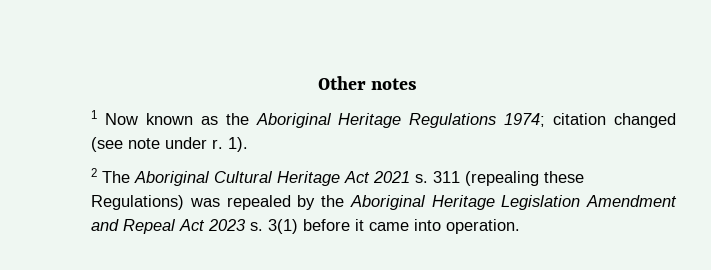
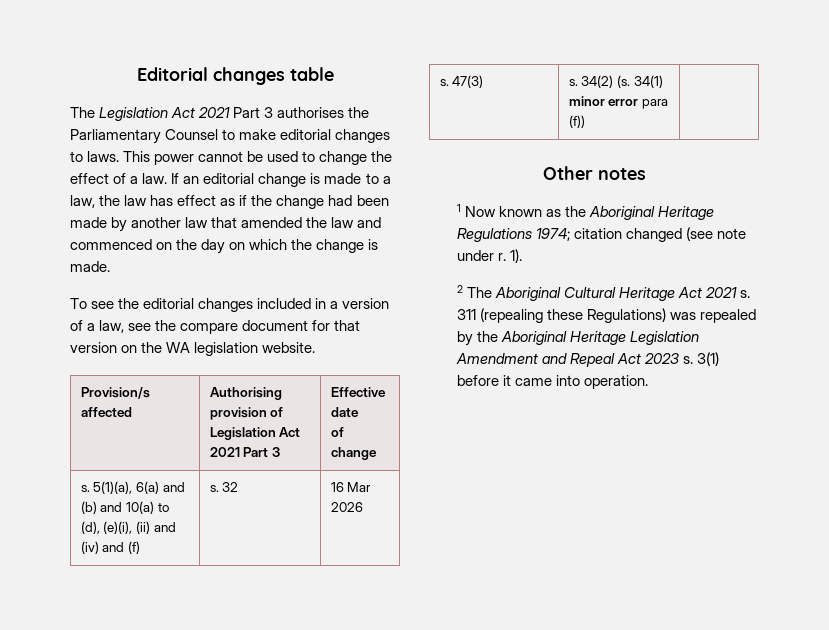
(317, 83) none -> [136,67,334,85] [70,107,370,121] [70,129,391,144] [70,151,393,165] [70,173,391,187] [70,195,389,209] [70,217,382,232] [70,239,379,254] [70,261,110,272] [70,298,390,312] [70,320,361,334] [70,342,316,356] [80,387,150,399] [80,407,132,417] [209,387,282,400] [209,407,284,420] [209,427,301,440] [209,447,280,457] [330,387,386,397] [330,407,359,417] [330,427,344,437] [330,447,377,460] [80,481,185,494] [80,501,169,514] [80,521,176,534] [80,541,140,554] [209,482,239,492] [330,482,372,492] [330,502,363,512] [439,75,484,88] [568,75,663,88] [568,96,668,109] [568,115,585,128] Editorial changes table // The Legislation Act 2021 Part 3 authorises the Parliamentary Counsel to make editorial changes to laws. This power cannot be used to change the effect of a law. If an editorial change is made to a law, the law has effect as if the change had been made by another law that amended the law and commenced on the day on which the change is made. // To see the editorial changes included in a version of a law, see the compare document for that version on the WA legislation website. // Provision/s affected | Authorising provision of Legislation Act 2021 Part 3 | Effective date // of change // s. 5(1)(a), 6(a) and (b) and 10(a) to (d), (e)(i), (ii) and (iv) and (f) | s. 32 | 16 Mar 2026 // s. 47(3) | s. 34(2) (s. 34(1) minor error para (f)) | //

